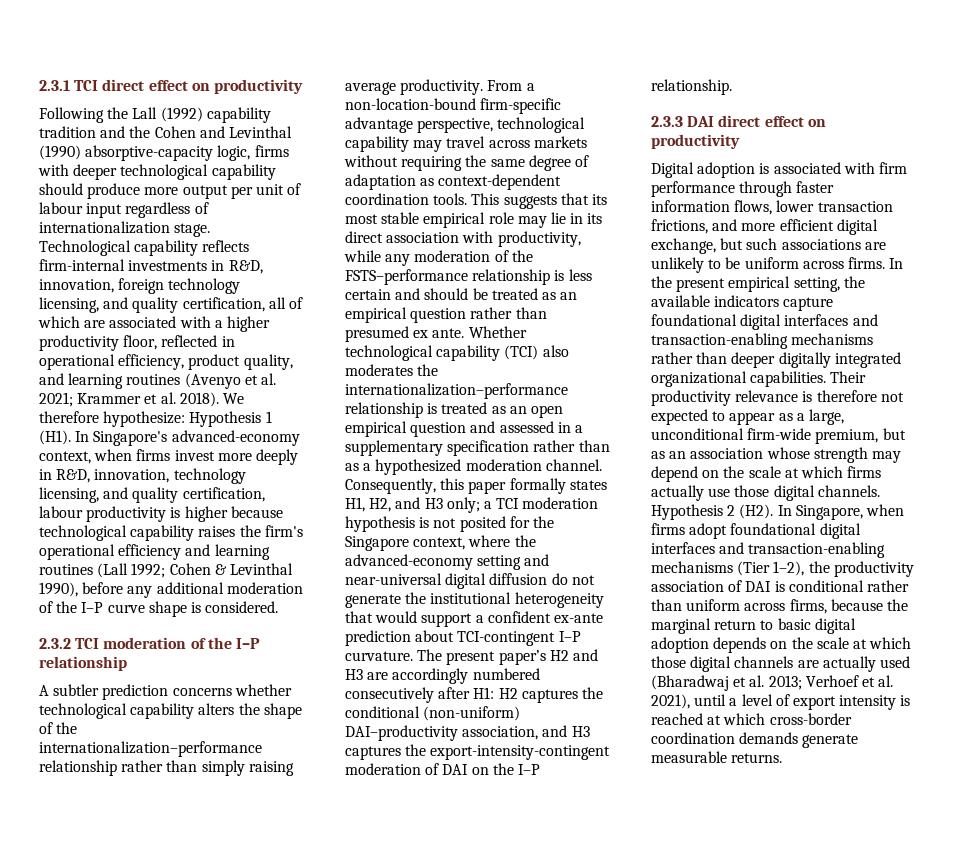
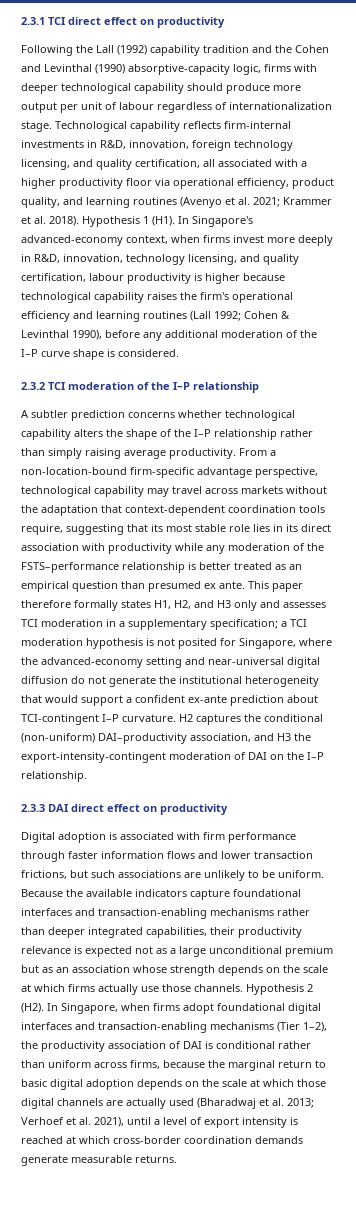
[86,203,123,218] input -> (154, 106) none
[288,297,303,309] [38,316,106,328] of which are -> (215, 163) none
[123,335,235,350] floor, reflected in -> [126,178,170,186] floor via
[222,393,244,404] [39,411,186,427] We therefore hypothesize: -> (79, 221) none
[39,741,262,757] internationalization–performance -> [194,429,211,437] I–P
[401,155,589,171] [345,174,562,190] [345,193,607,209] [345,212,566,228] requiring the same degree of adaptation as context-dependent coordination tools. This suggests that its most stable empirical role may lie -> [21,505,325,516] [21,524,270,535] the adaptation that context-dependent coordination tools require, suggesting that its most stable role lies
[497,231,581,247] productivity, -> [108,543,172,554] productivity
[568,269,592,281] [345,288,488,300] less certain and should be -> [199,562,231,570] better
[470,307,513,319] rather -> (118, 586) none
[468,326,527,338] [345,345,569,361] [345,364,439,376] [345,383,568,399] [345,402,563,418] [345,421,583,437] [345,440,610,456] [345,459,602,475] [345,478,507,494] Whether technological capability (TCI) also moderates the internationalization–performance relationship is treated as an open empirical question and assessed in a supplementary specification rather than as a hypothesized moderation channel. Consequently, this paper -> [248,581,303,592] [21,600,71,608] This paper therefore
[446,497,480,513] only; -> [234,600,326,611] [21,619,278,630] only and assesses TCI moderation in a supplementary specification;
[532,516,554,528] [345,536,466,551] the Singapore context, -> [239,638,296,649] Singapore,
[417,649,598,665] [345,668,540,684] [345,687,495,703] The present paper’s H2 and H3 are accordingly numbered consecutively after H1: -> (176, 718) none
[345,746,401,760] captures -> (291, 737) none
[734,200,773,215] flows, -> [167,851,218,859] flows and
[712,219,878,235] [651,238,716,254] and more efficient digital exchange, -> (67, 874) none
[744,257,904,269] [651,276,840,292] uniform across firms. In the present empirical setting, -> [278,870,324,878] [21,889,63,897] uniform. Because
[740,314,782,330] digital -> (301, 893) none
[778,352,901,368] [651,371,867,387] [651,390,904,406] [651,409,844,425] [651,428,879,444] digitally integrated organizational capabilities. Their productivity relevance is therefore not expected to appear as a large, unconditional firm-wide premium, -> [88,927,302,938] [21,946,333,957] integrated capabilities, their productivity relevance is expected not as a large unconditional premium
[871,451,901,463] [651,466,698,482] may depend -> [218,965,263,976] depends
[773,485,815,501] digital -> (191, 988) none

